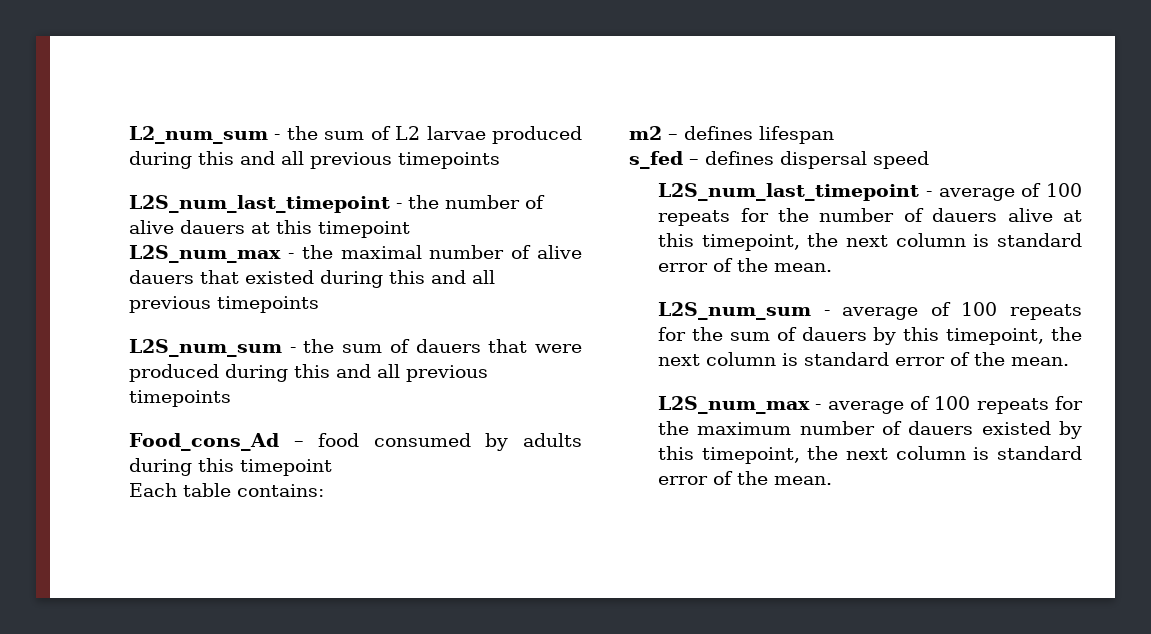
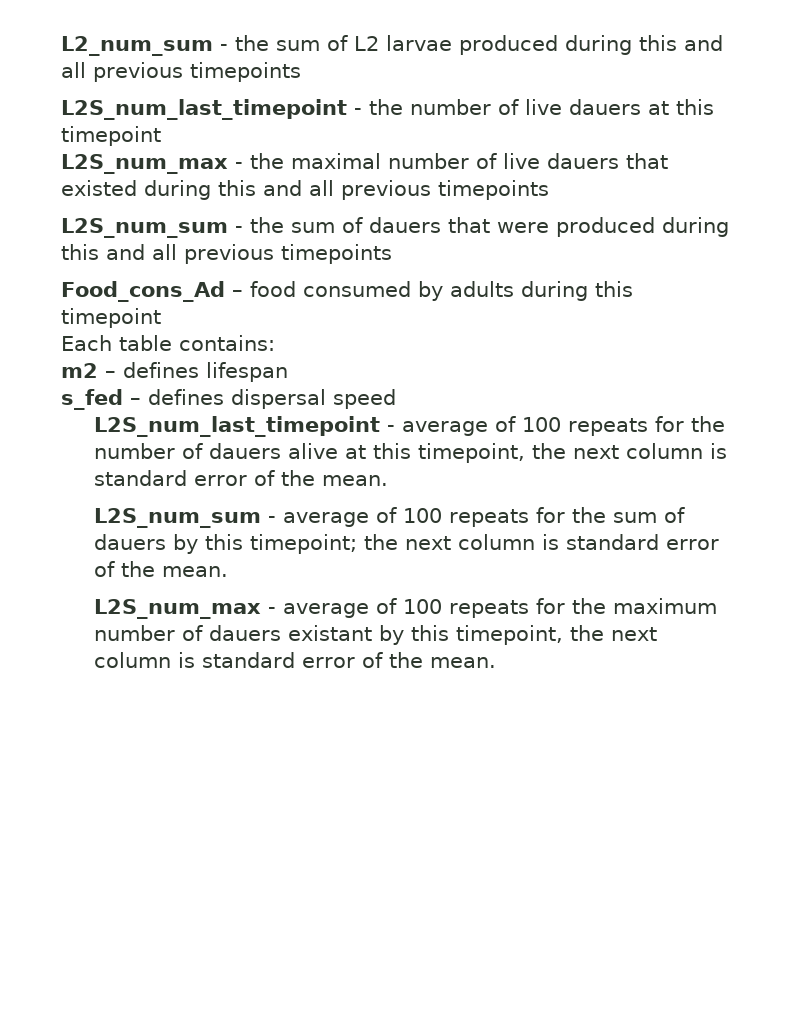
[129,220,174,234] alive -> [525,99,562,115] live
[537,245,582,259] alive -> [503,153,540,169] live
[946,328,1045,345] timepoint, -> [249,534,357,554] timepoint;
[981,421,1051,435] existed -> [287,625,372,641] existant

